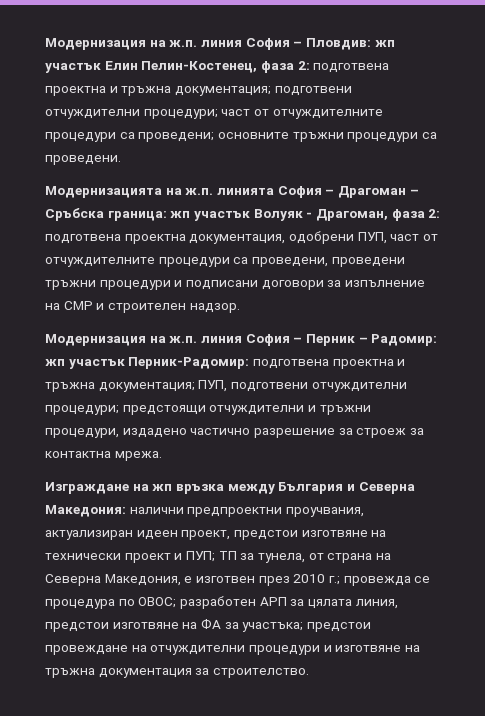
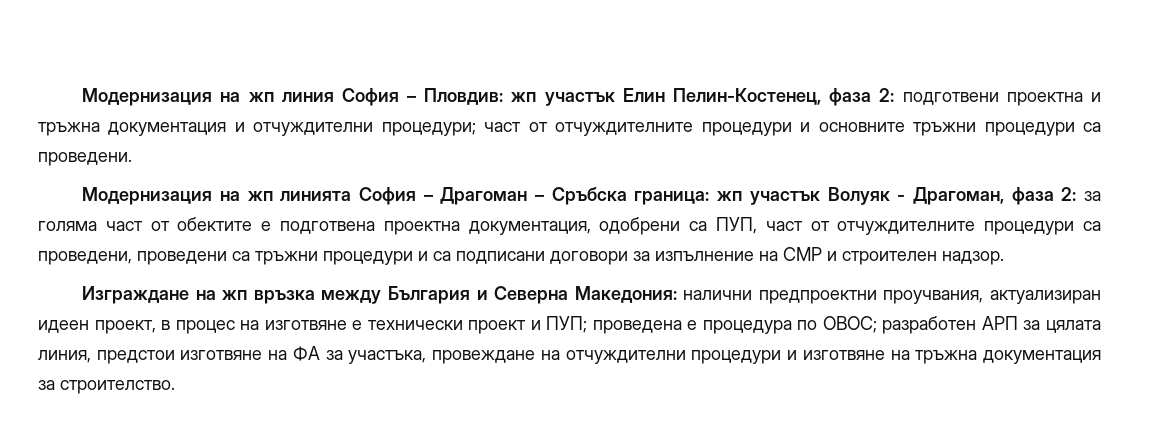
[45,38,198,50] Модернизация на ж.п. -> [82,88,274,106] Модернизация на жп
[313,63,390,73] [45,86,352,96] подготвена проектна и тръжна документация; подготвени -> [902,92,1101,106] [38,122,245,136] подготвени проектна и тръжна документация и
[119,132,215,142] са проведени; -> [800,122,811,132] и
[45,186,214,198] Модернизацията на ж.п. -> [82,187,273,205] Модернизация на жп
(441, 213) none -> [1084,191,1102,201] [38,217,272,231] за голяма част от обектите е
(354, 237) none -> [689,221,708,231] са
(405, 262) none -> [232,251,250,261] са
(183, 283) none -> [433,251,451,261] са
[45,334,438,346] [45,357,406,369] [45,380,407,392] [45,405,371,415] [45,428,424,438] [45,451,162,461] // Модернизация на ж.п. линия София – Пeрник – Радомир: жп участък Перник-Радомир: подготвена проектна и тръжна документация; ПУП, подготвени отчуждителни процедури; предстоящи отчуждителни и тръжни процедури, издадено частично разрешение за строеж за контактна мрежа. -> (1004, 258) none
[233,530,387,540] [45,551,391,563] [45,574,431,586] предстои изготвяне на технически проект и ПУП; ТП за тунела, от страна на Северна Македония, е изготвен през 2010 г.; провежда се -> [161,316,698,334] в процес на изготвяне е технически проект и ПУП; проведена е
[242,622,371,632] участъка; предстои -> [348,350,427,364] участъка,

